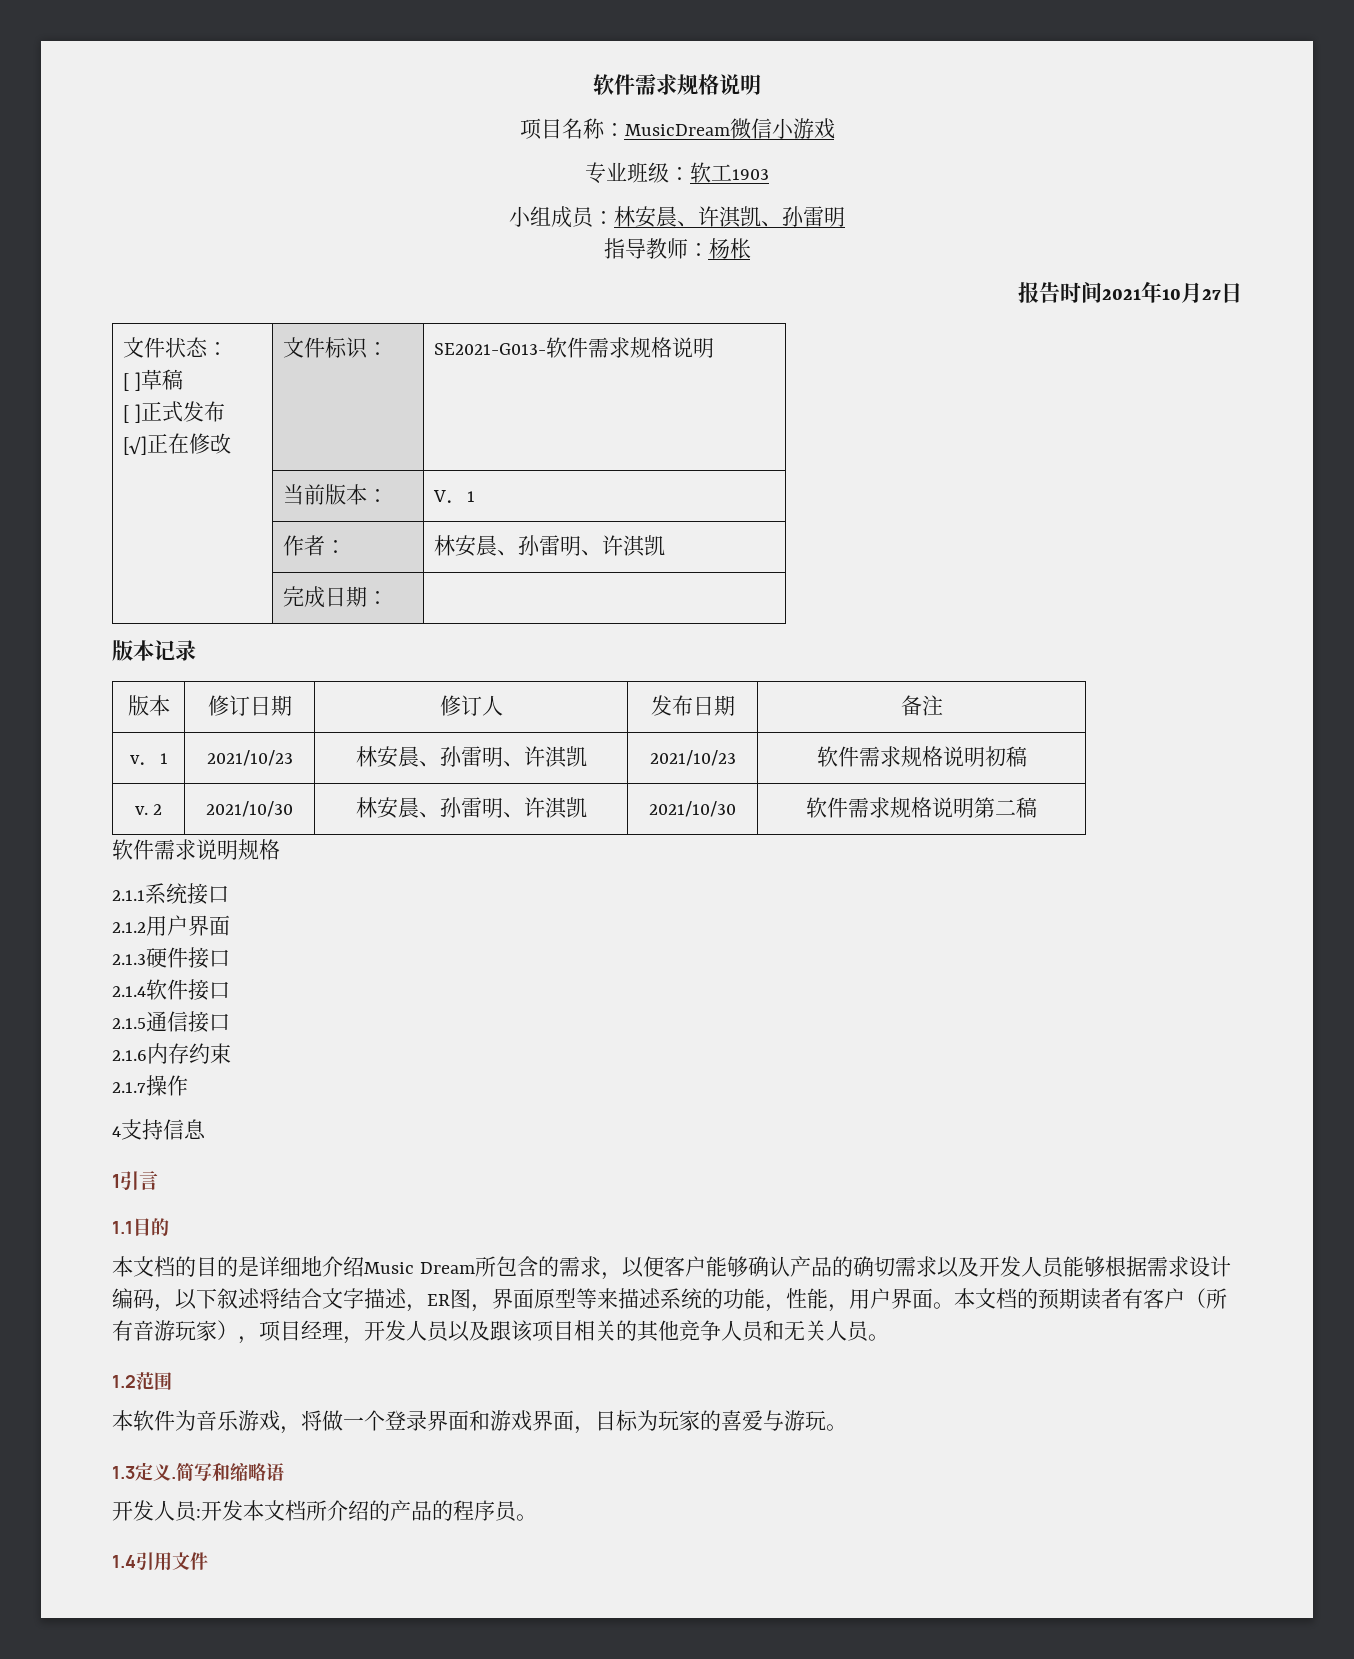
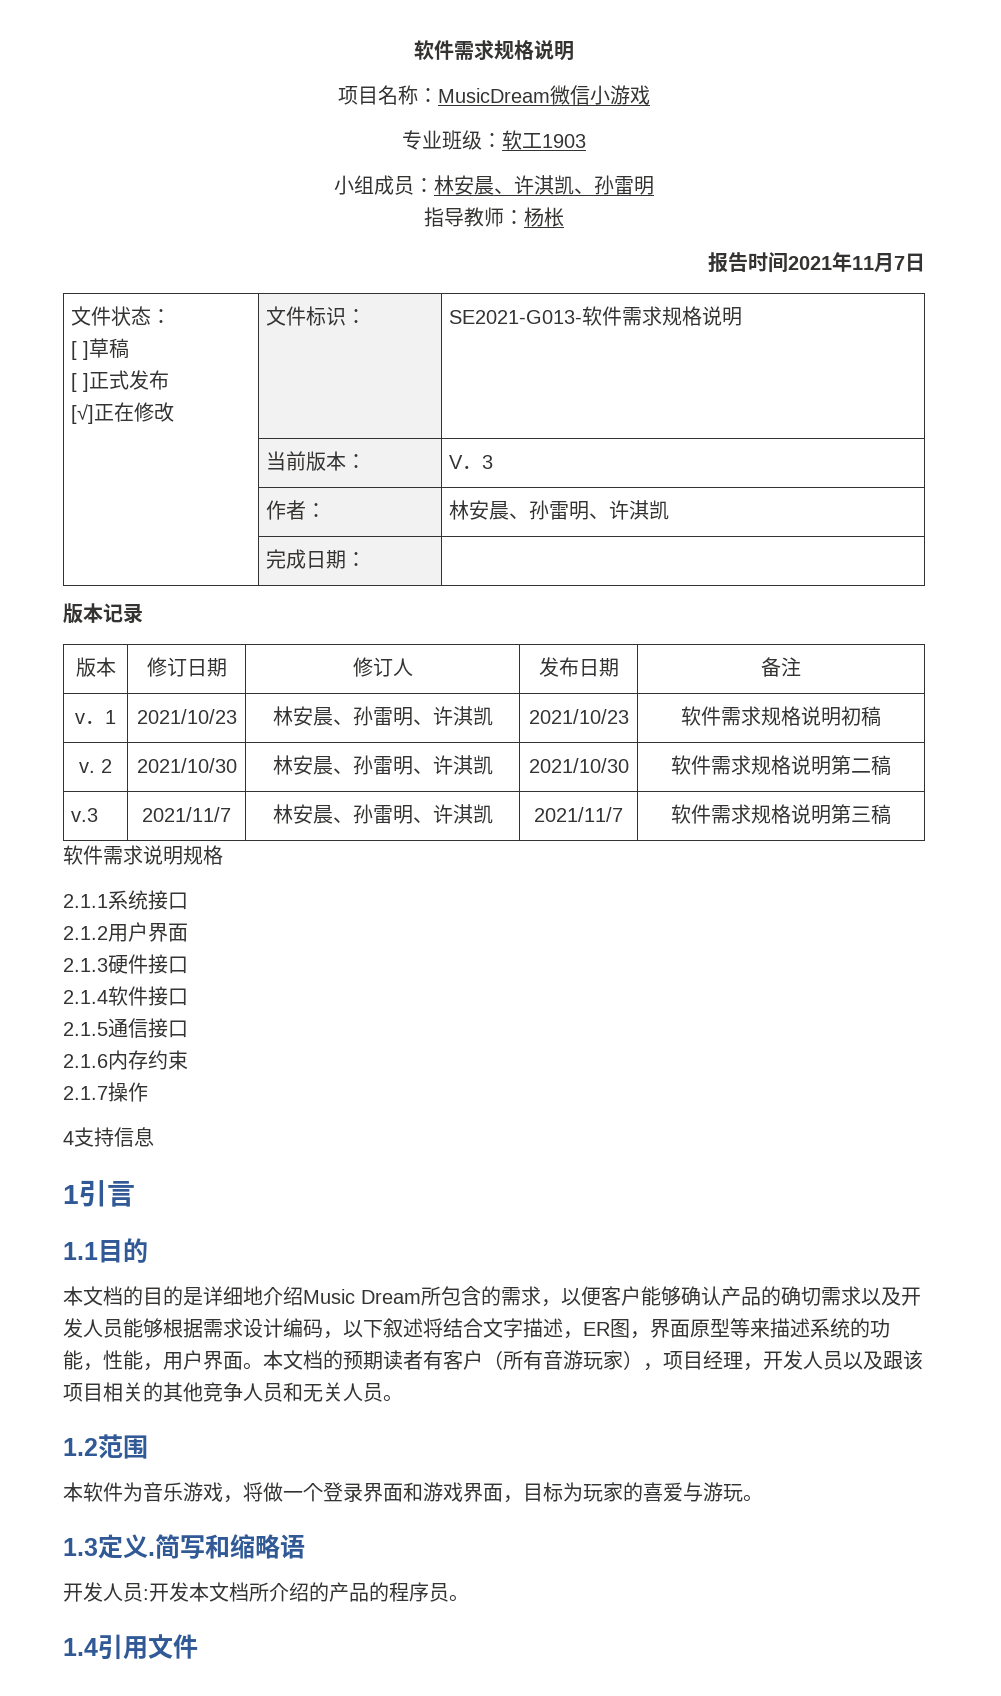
[1162,282,1221,303] 10月27 -> [852,253,905,273] 11月7
[467,491,476,502] 1 -> [482,455,494,469] 3
(1037, 807) none -> [71,808,99,822] [142,807,231,822] [272,804,493,824] [534,807,623,822] [671,804,891,825] // v.3 | 2021/11/7 | 林安晨、孙雷明、许淇凯 | 2021/11/7 | 软件需求规格说明第三稿

